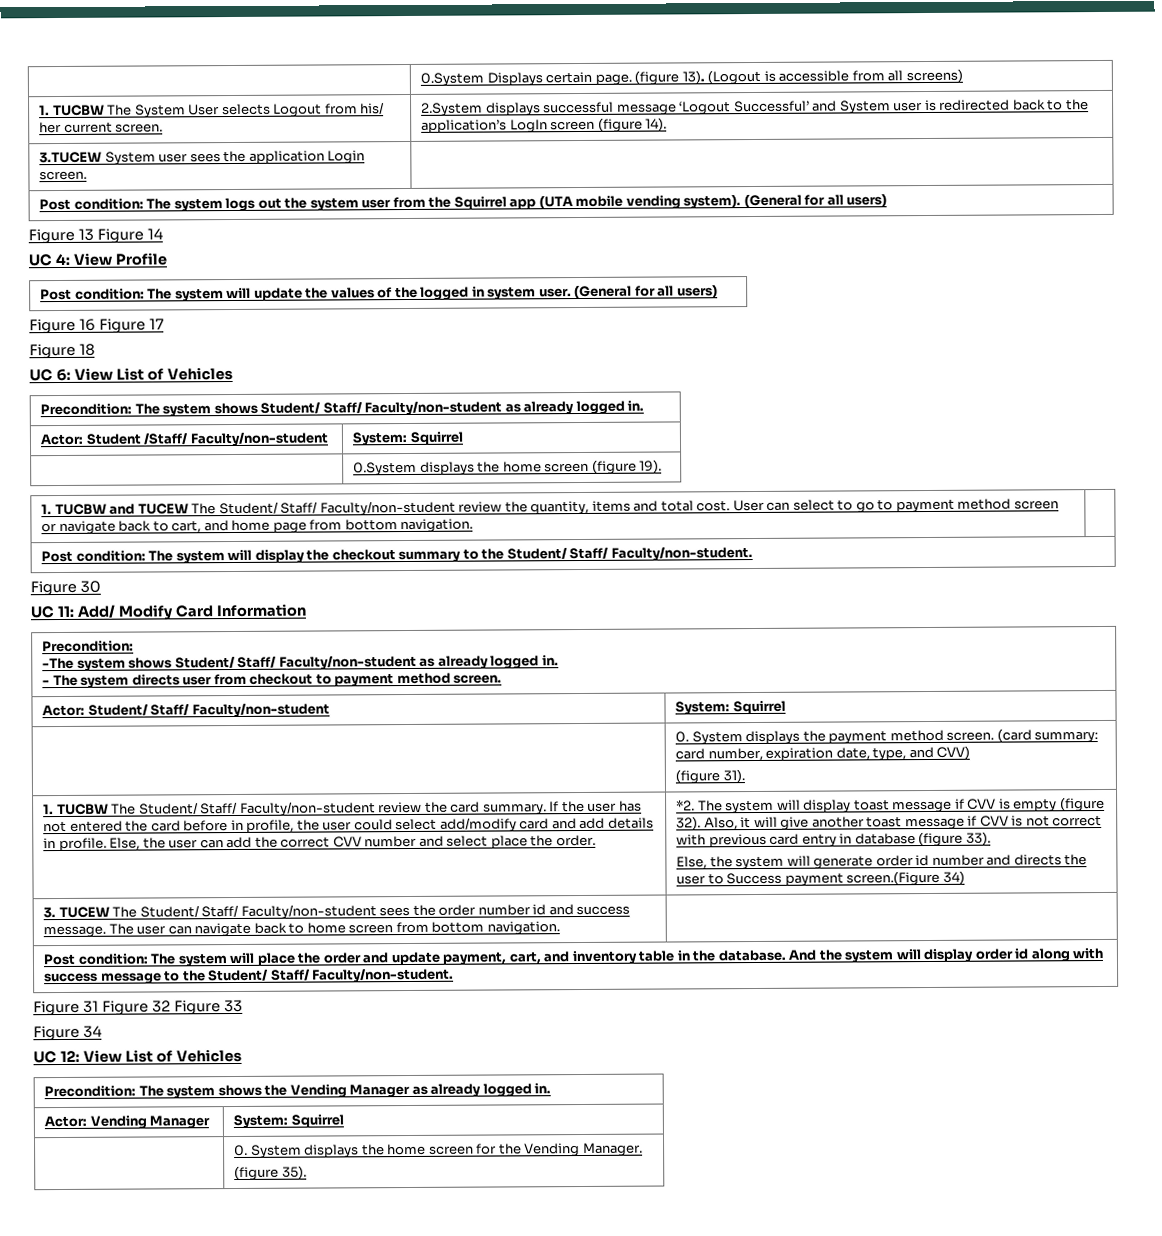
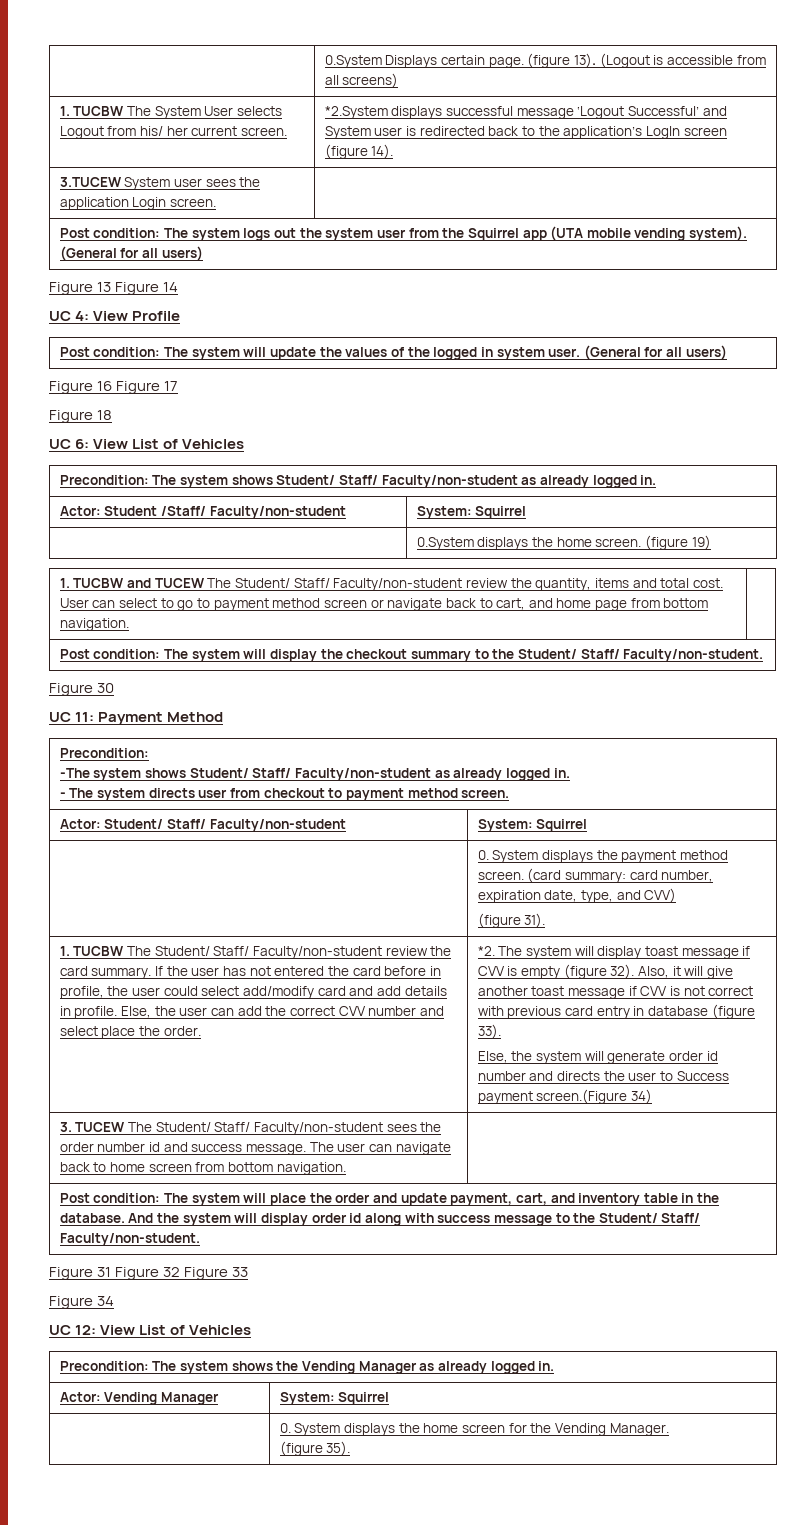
[421,102,484,116] 2.System -> [324,106,388,119] *2.System
[544,459,663,474] screen (figure 19). -> [595,535,711,550] screen. (figure 19)
[76,603,306,621] Add/ Modify Card Information -> [98,712,224,725] Payment Method

